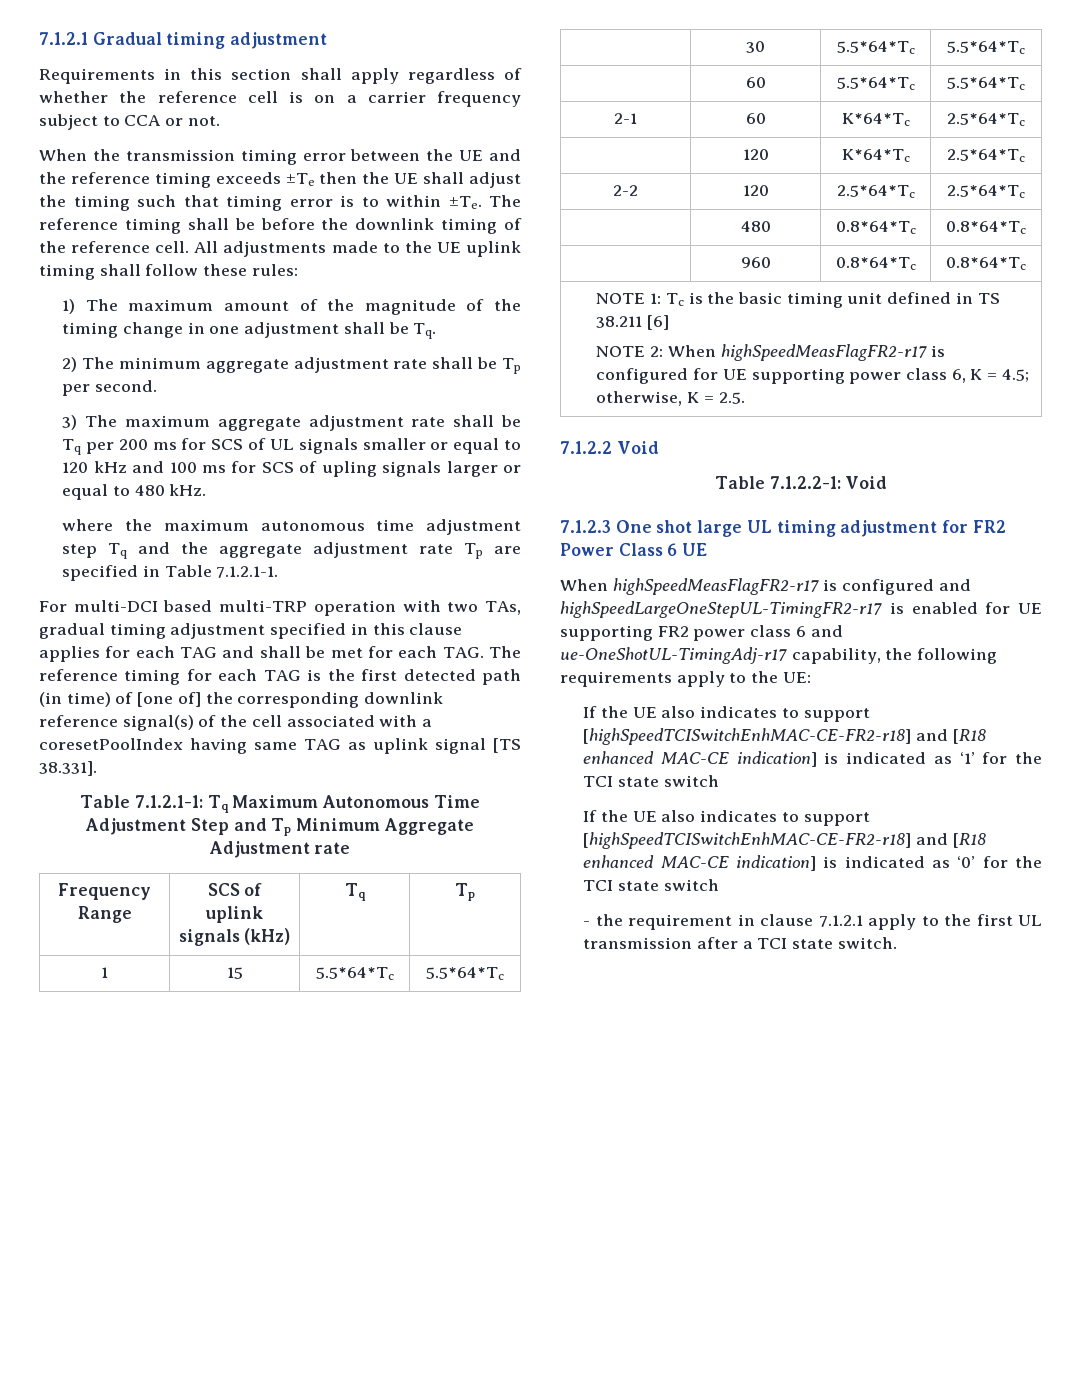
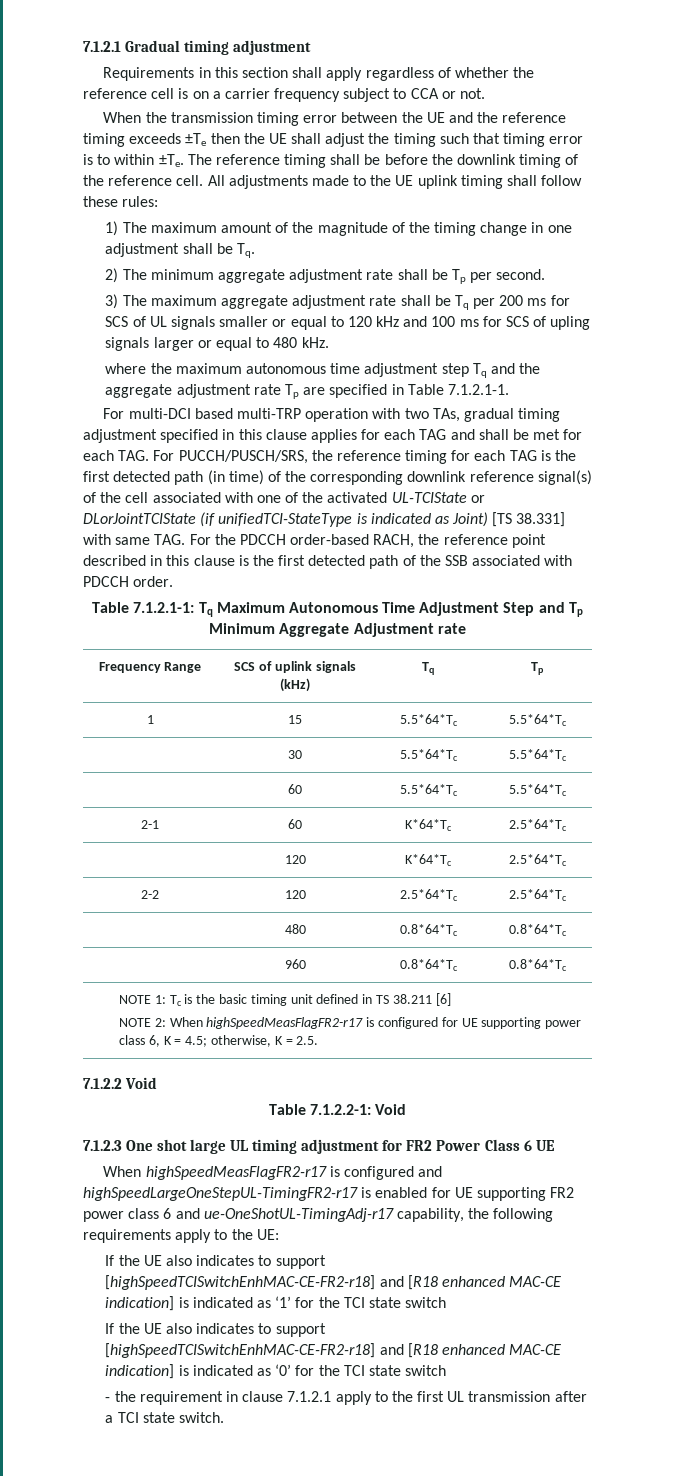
[488,646,521,658] The -> [153,450,333,464] For PUCCH/PUSCH/SRS, the
[137,692,201,707] [one of] -> (281, 476) none
[422,719,433,727] [39,738,522,754] [39,761,97,776] a coresetPoolIndex having same TAG as uplink signal [TS 38.331]. -> [256,492,485,503] [83,512,566,527] [83,534,546,548] [83,555,573,569] [83,576,174,587] one of the activated UL-TCIState or DLorJointTCIState (if unifiedTCI-StateType is indicated as Joint) [TS 38.331] with same TAG. For the PDCCH order-based RACH, the reference point described in this clause is the first detected path of the SSB associated with PDCCH order.

